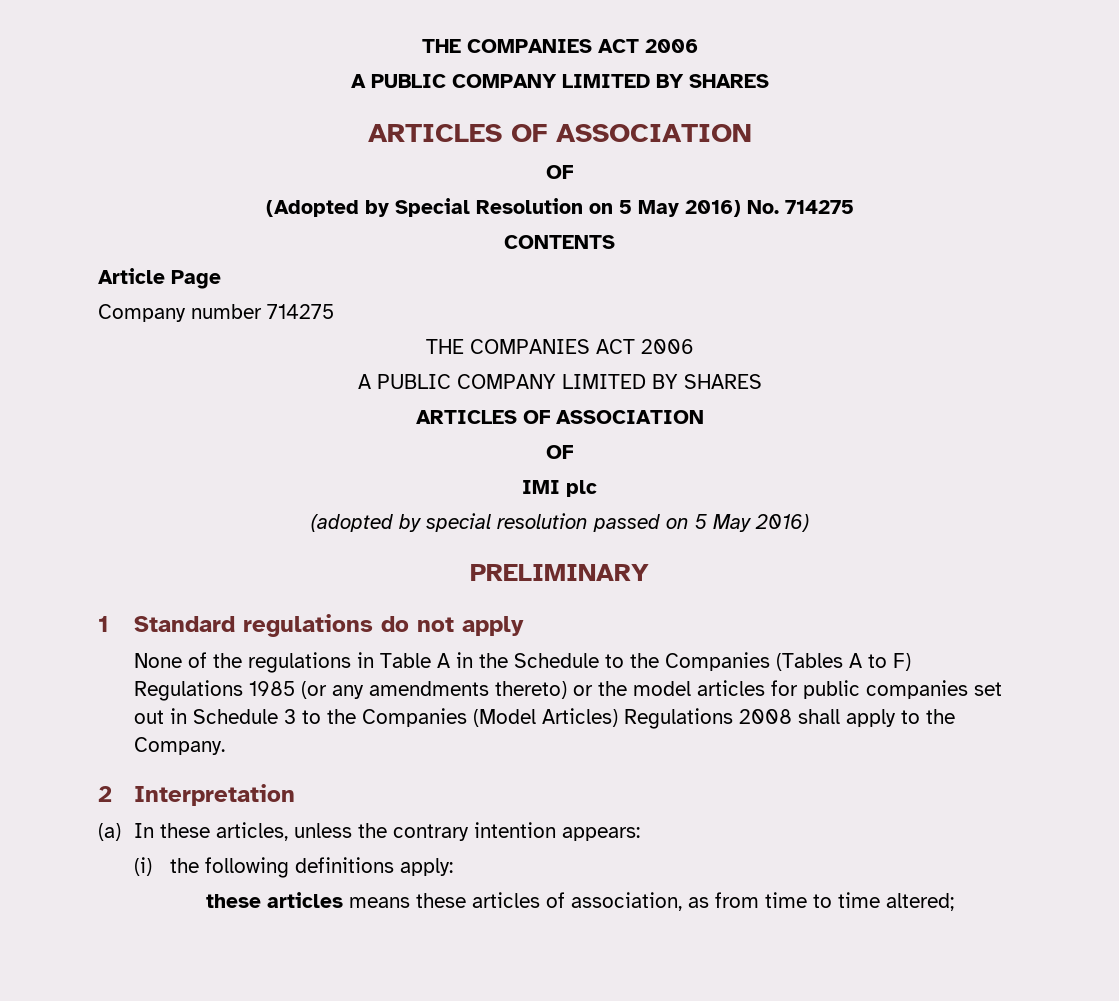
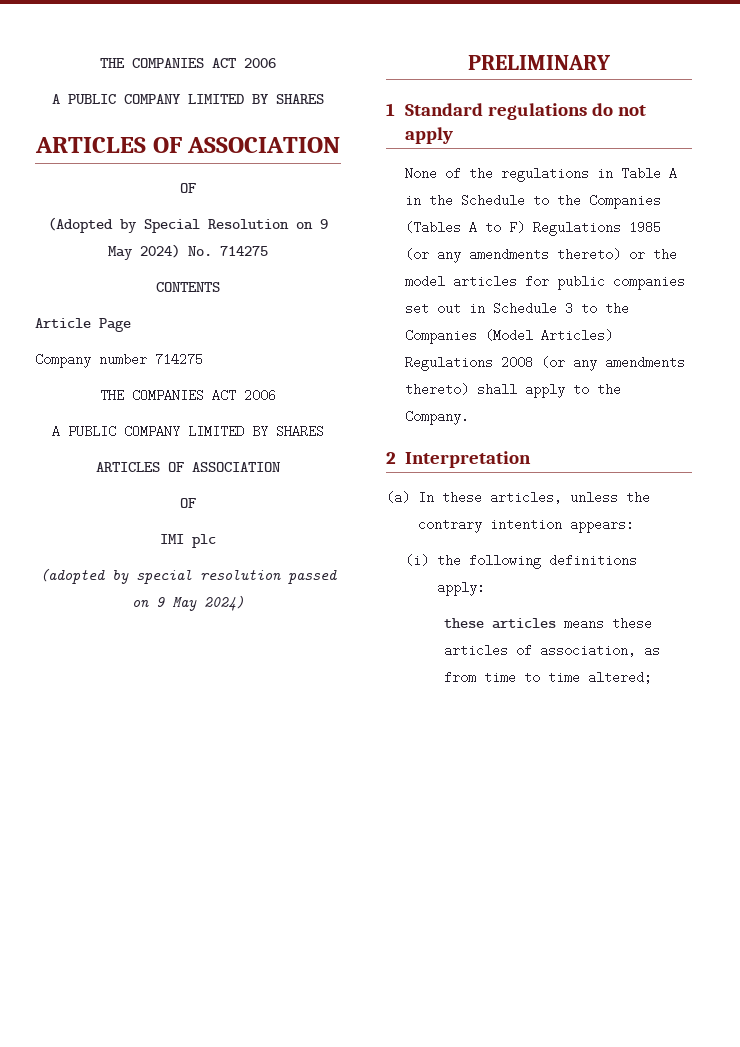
[618,200,741,217] 5 May 2016) -> [320,219,328,229] [108,244,180,260] 9 May 2024)
[694,514,809,532] 5 May 2016) -> [156,595,244,611] 9 May 2024)
(793, 716) none -> [541,356,686,371] [405,383,470,396] (or any amendments thereto)

